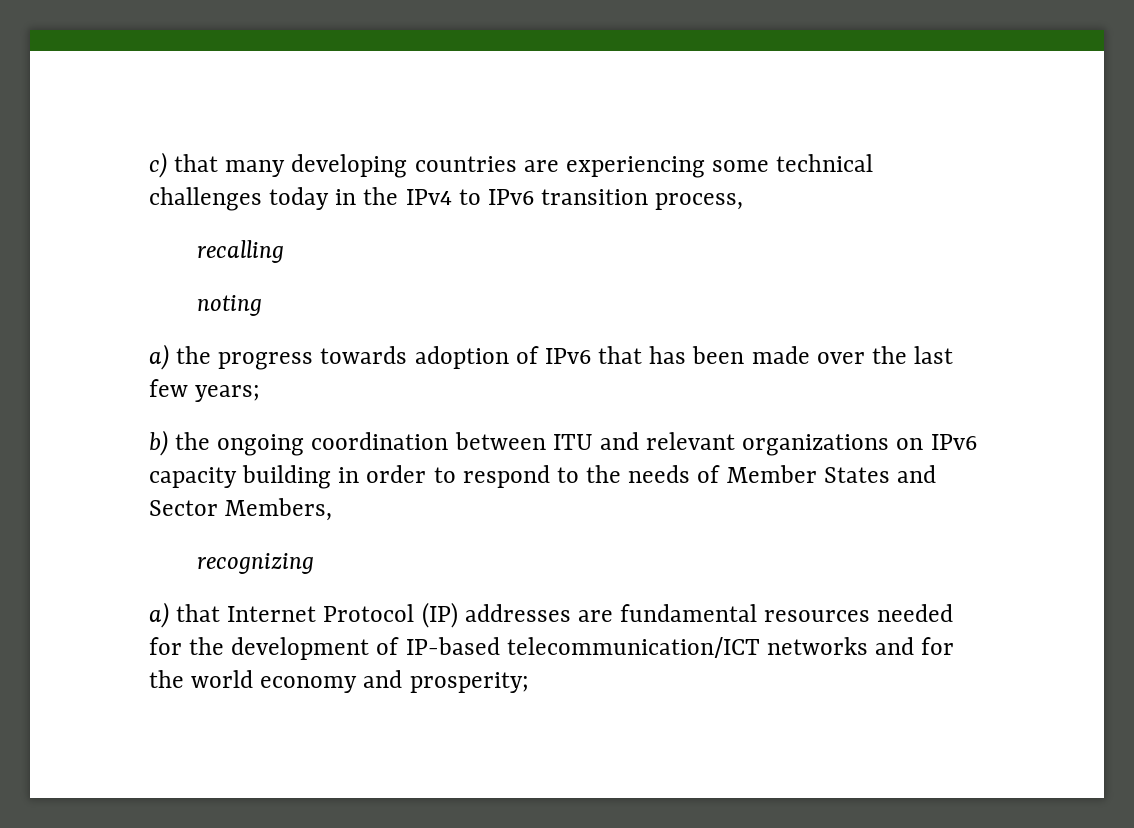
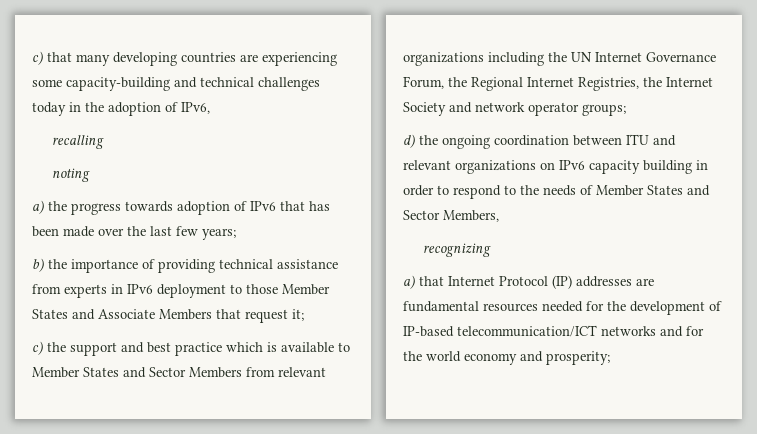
(770, 166) none -> [66,77,197,91] capacity-building and
[405,189,744,210] IPv4 to IPv6 transition process, -> [108,102,210,116] adoption of IPv6,
(211, 441) none -> [71,259,338,273] [32,284,330,298] [32,309,304,323] [32,341,350,356] [32,367,326,378] [403,52,716,66] [403,76,713,91] [403,102,626,116] [403,134,438,148] importance of providing technical assistance from experts in IPv6 deployment to those Member States and Associate Members that request it; // c) the support and best practice which is available to Member States and Sector Members from relevant organizations including the UN Internet Governance Forum, the Regional Internet Registries, the Internet Society and network operator groups; // d) the

